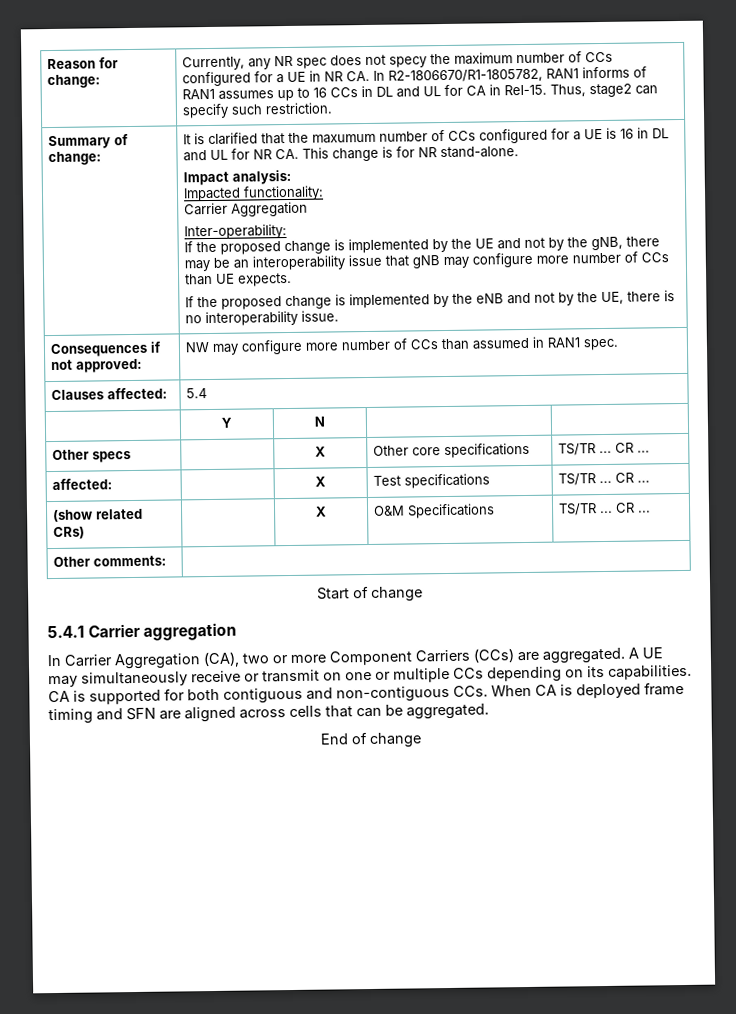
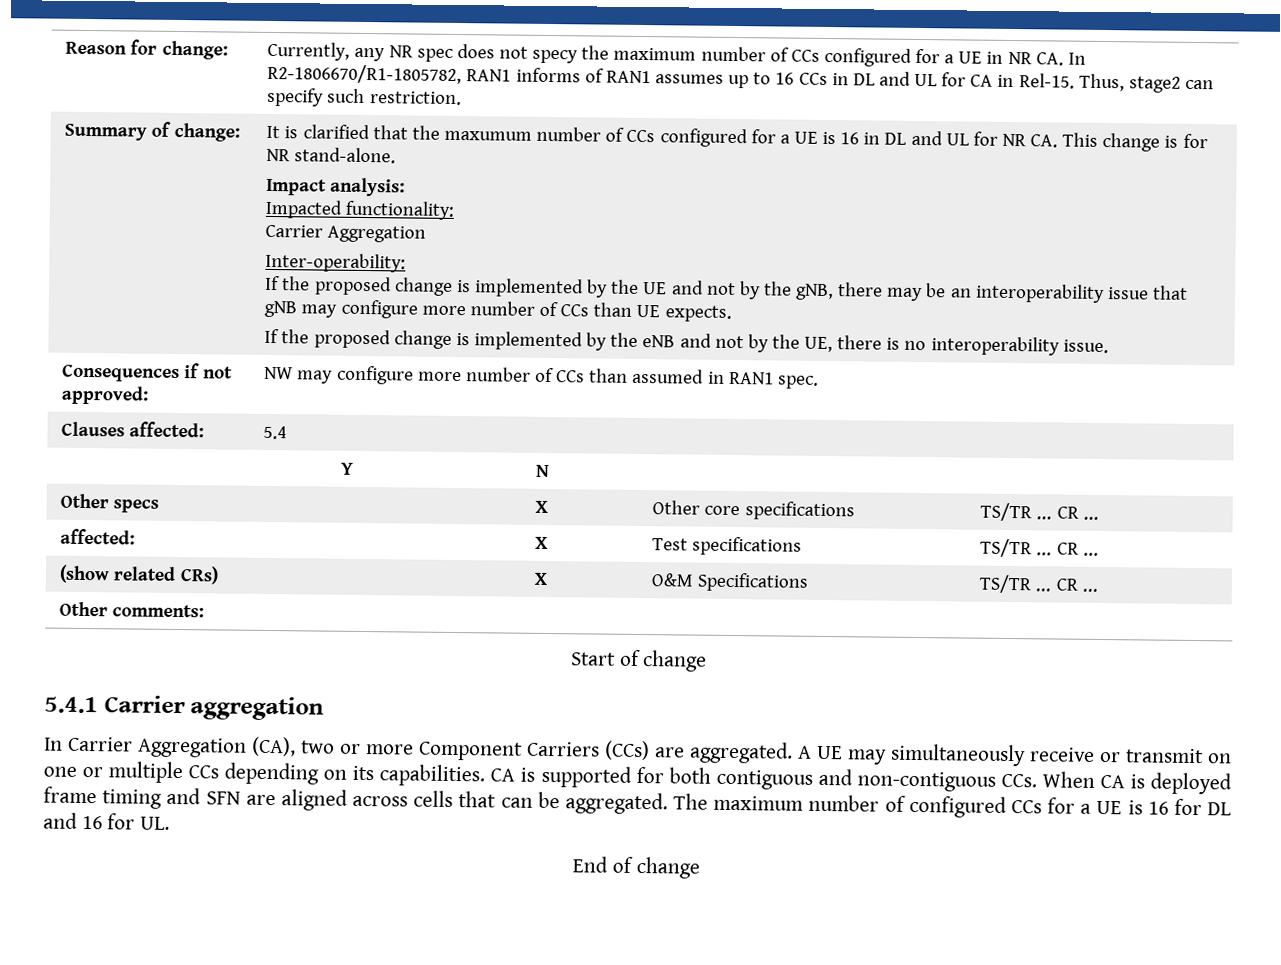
(489, 711) none -> [673,793,1232,818] [43,812,171,830] The maximum number of configured CCs for a UE is 16 for DL and 16 for UL.

